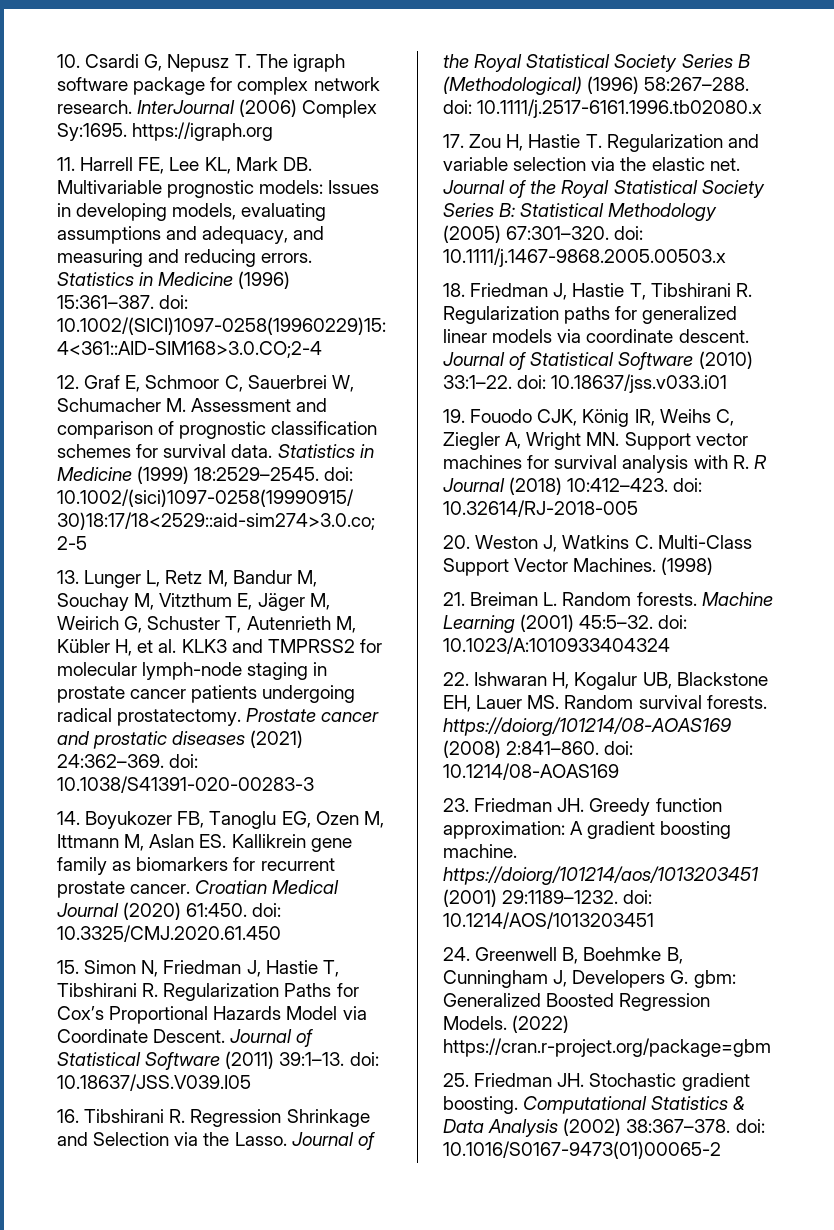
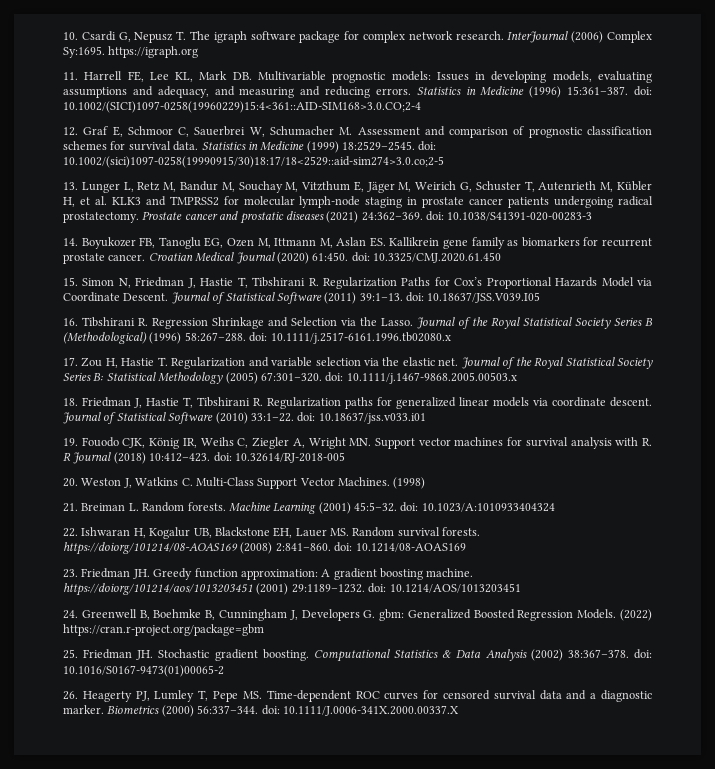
(721, 1150) none -> [63,690,652,702] [63,705,459,717] // 26. Heagerty PJ, Lumley T, Pepe MS. Time-dependent ROC curves for censored survival data and a diagnostic marker. Biometrics (2000) 56:337–344. doi: 10.1111/J.0006-341X.2000.00337.X

